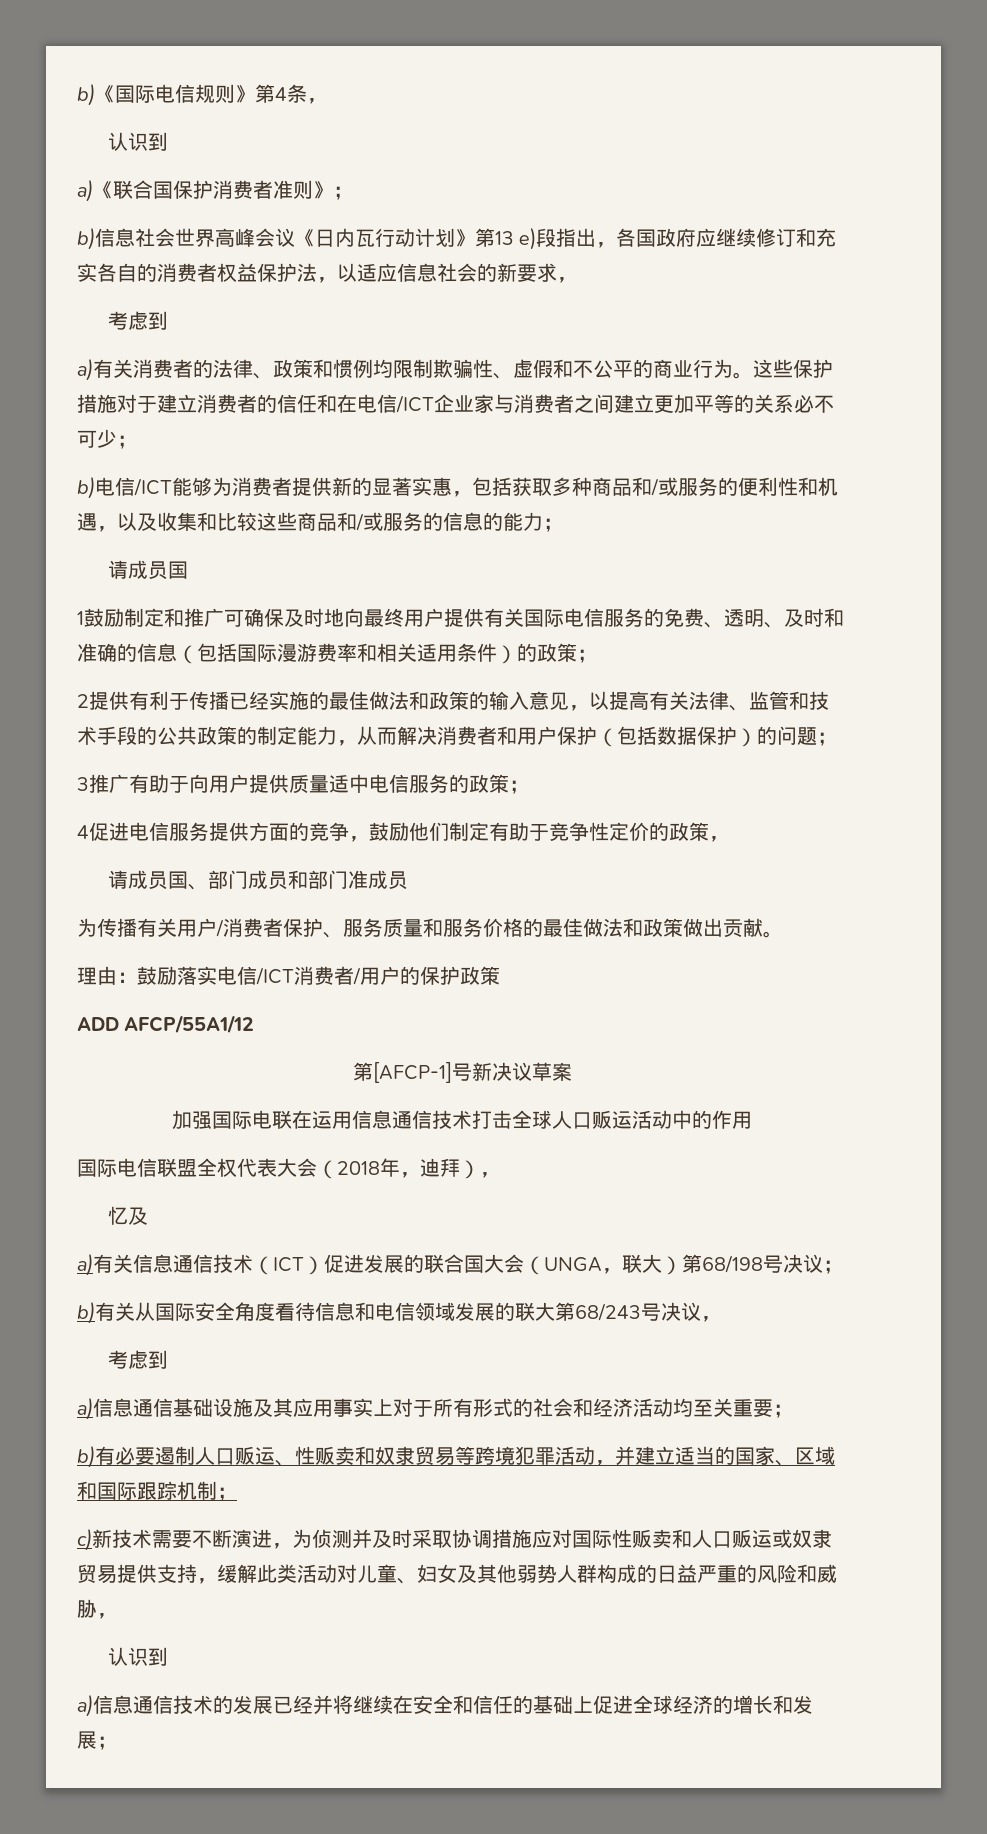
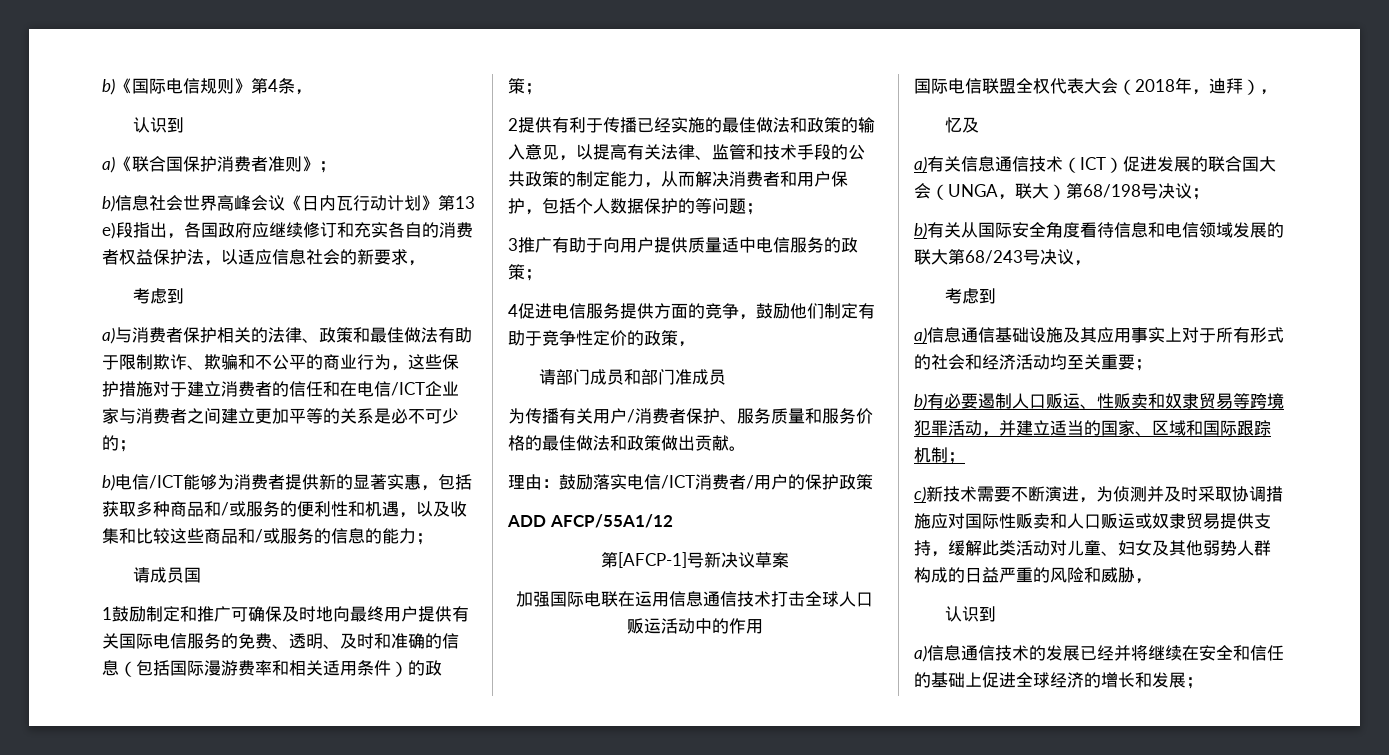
[93,359,553,379] 有关消费者的法律、政策和惯例均限制欺骗性、虚假 -> [115,327,472,343] [102,354,238,370] 与消费者保护相关的法律、政策和最佳做法有助于限制欺诈、欺骗
[733,372,753,379] 。 -> [391,365,408,371] ，
(794, 403) none -> [374,408,391,424] 是
(117, 438) none -> [102,435,119,451] 的
[597,726,657,747] （包括 -> [525,198,610,215] ，包括个人
[737,726,777,747] ）的 -> [678,198,712,214] 的等
[128,870,209,890] 成员国、 -> (557, 377) none

